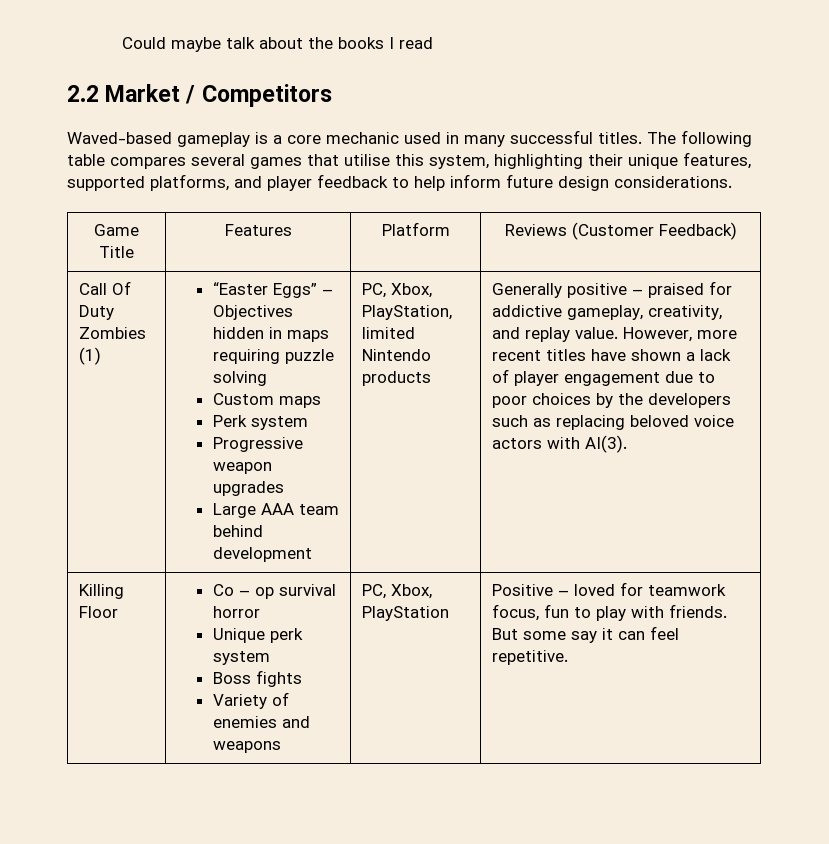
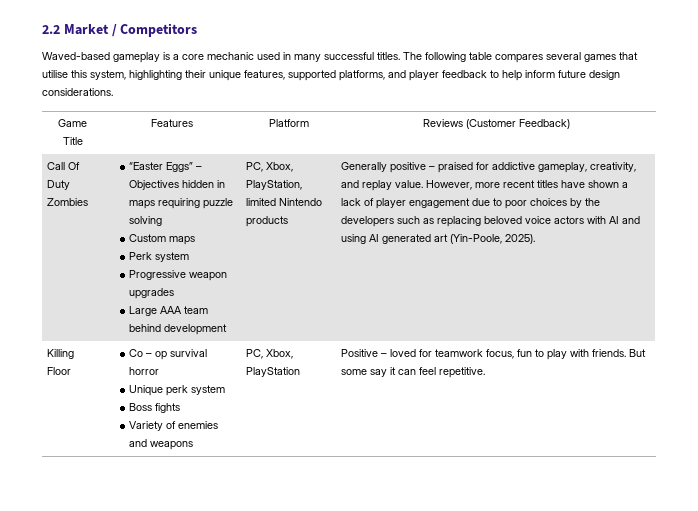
[122,37,434,52] Could maybe talk about the books I read // -> (42, 29) none
[79,347,102,365] (1) -> (89, 202) none
[585,435,628,453] AI(3). -> [609,216,641,224] [341,234,536,244] AI and using AI generated art (Yin-Poole, 2025).

